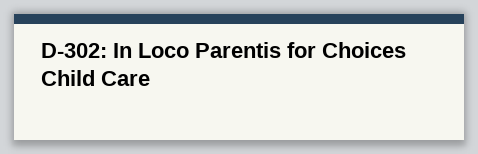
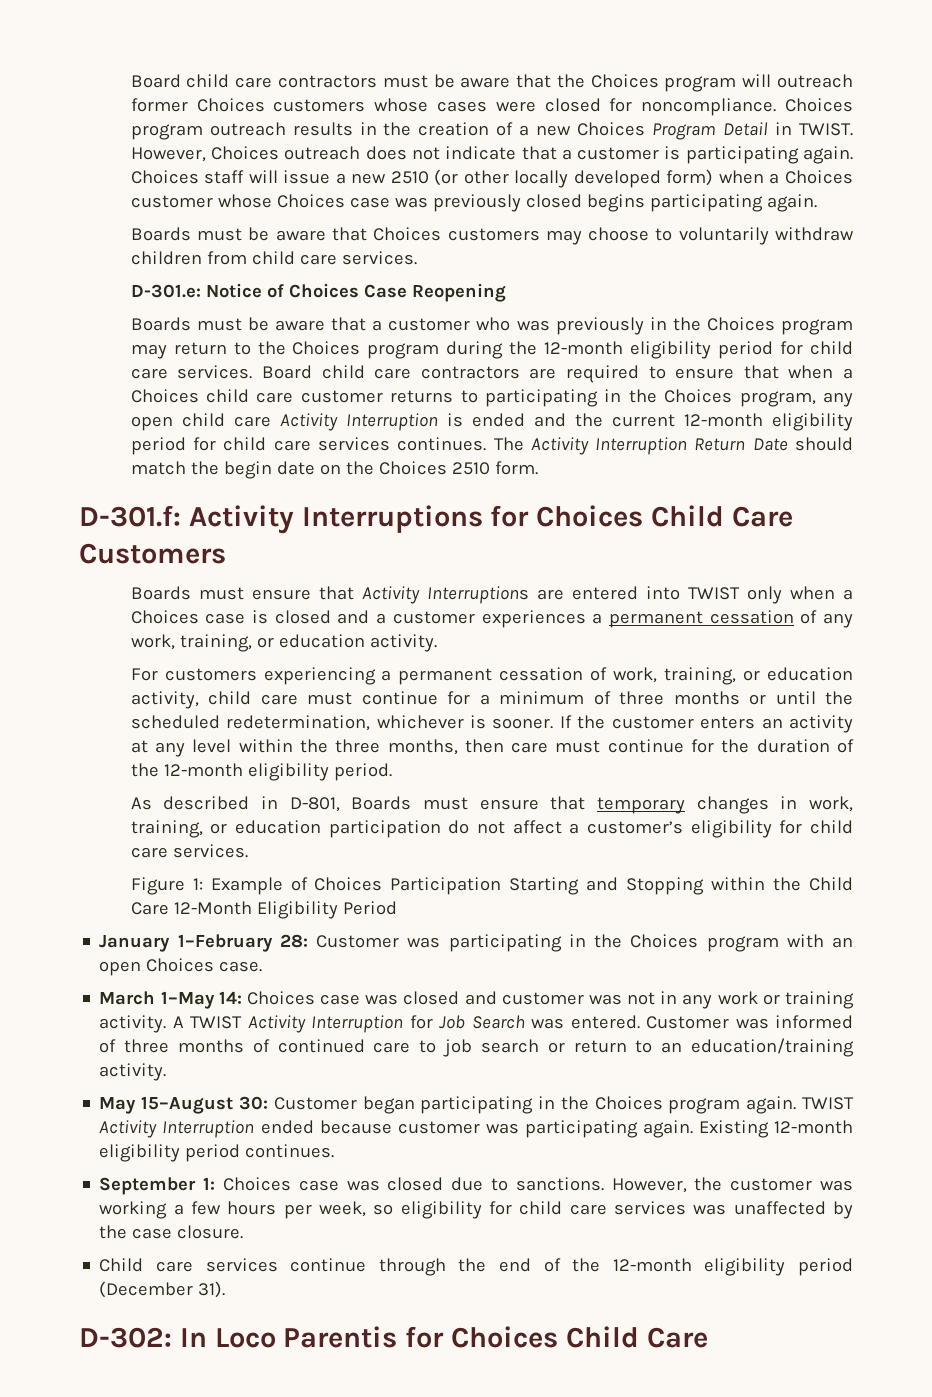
(41, 50) none -> [130,74,853,92] [130,98,853,116] [130,122,853,140] [130,146,853,164] [130,169,853,188] [130,194,817,212] [130,227,854,245] [130,251,417,265] [130,283,506,302] [130,317,853,335] [130,341,853,359] [130,365,853,383] [130,389,853,407] [130,413,853,431] [130,437,854,455] [130,461,538,479] [79,505,793,534] [79,543,226,564] [130,586,854,604] [130,610,853,628] [130,634,437,652] [130,667,853,685] [130,691,853,709] [130,715,853,733] [130,739,854,757] [130,763,392,781] [130,796,853,814] [130,820,853,838] [130,844,248,858] [130,877,853,895] [130,901,397,919] [99,934,853,952] [99,958,263,976] [99,991,854,1009] [99,1015,853,1033] [99,1038,855,1057] [99,1063,167,1081] [99,1096,854,1114] [99,1120,853,1138] [99,1144,335,1162] [99,1177,853,1195] [99,1201,854,1219] [99,1225,244,1239] [99,1258,854,1276] [99,1281,226,1298] Board child care contractors must be aware that the Choices program will outreach former Choices customers whose cases were closed for noncompliance. Choices program outreach results in the creation of a new Choices Program Detail in TWIST. However, Choices outreach does not indicate that a customer is participating again. Choices staff will issue a new 2510 (or other locally developed form) when a Choices customer whose Choices case was previously closed begins participating again. // Boards must be aware that Choices customers may choose to voluntarily withdraw children from child care services. // D-301.e: Notice of Choices Case Reopening // Boards must be aware that a customer who was previously in the Choices program may return to the Choices program during the 12-month eligibility period for child care services. Board child care contractors are required to ensure that when a Choices child care customer returns to participating in the Choices program, any open child care Activity Interruption is ended and the current 12-month eligibility period for child care services continues. The Activity Interruption Return Date should match the begin date on the Choices 2510 form. // D-301.f: Activity Interruptions for Choices Child Care Customers // Boards must ensure that Activity Interruptions are entered into TWIST only when a Choices case is closed and a customer experiences a permanent cessation of any work, training, or education activity. // For customers experiencing a permanent cessation of work, training, or education activity, child care must continue for a minimum of three months or until the scheduled redetermination, whichever is sooner. If the customer enters an activity at any level within the three months, then care must continue for the duration of the 12-month eligibility period. // As described in D-801, Boards must ensure that temporary changes in work, training, or education participation do not affect a customer’s eligibility for child care services. // Figure 1: Example of Choices Participation Starting and Stopping within the Child Care 12-Month Eligibility Period // January 1–February 28: Customer was participating in the Choices program with an open Choices case. // March 1–May 14: Choices case was closed and customer was not in any work or training activity. A TWIST Activity Interruption for Job Search was entered. Customer was informed of three months of continued care to job search or return to an education/training activity. // May 15–August 30: Customer began participating in the Choices program again. TWIST Activity Interruption ended because customer was participating again. Existing 12-month eligibility period continues. // September 1: Choices case was closed due to sanctions. However, the customer was working a few hours per week, so eligibility for child care services was unaffected by the case closure. // Child care services continue through the end of the 12-month eligibility period (December 31). //

